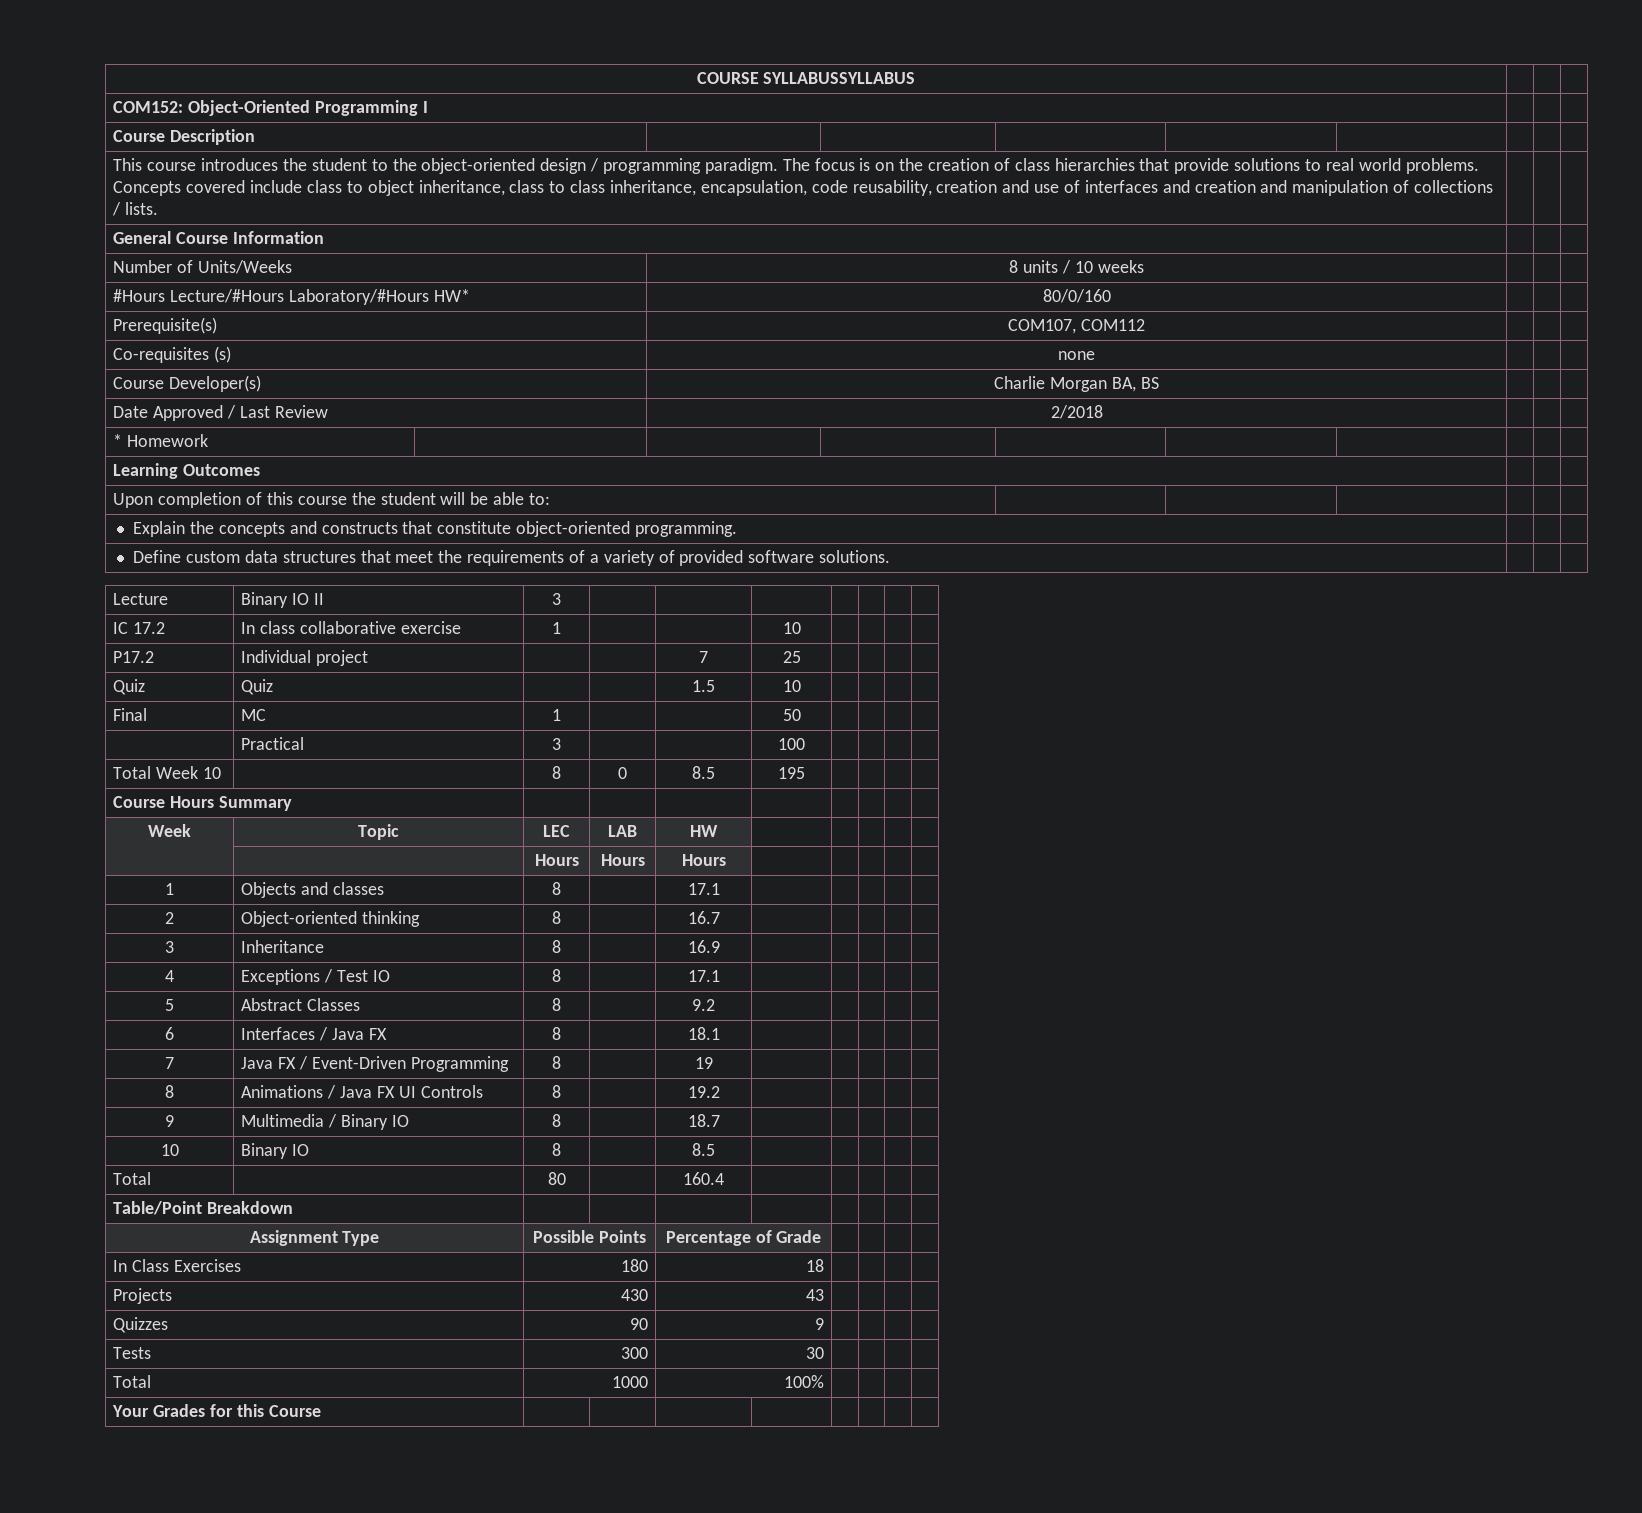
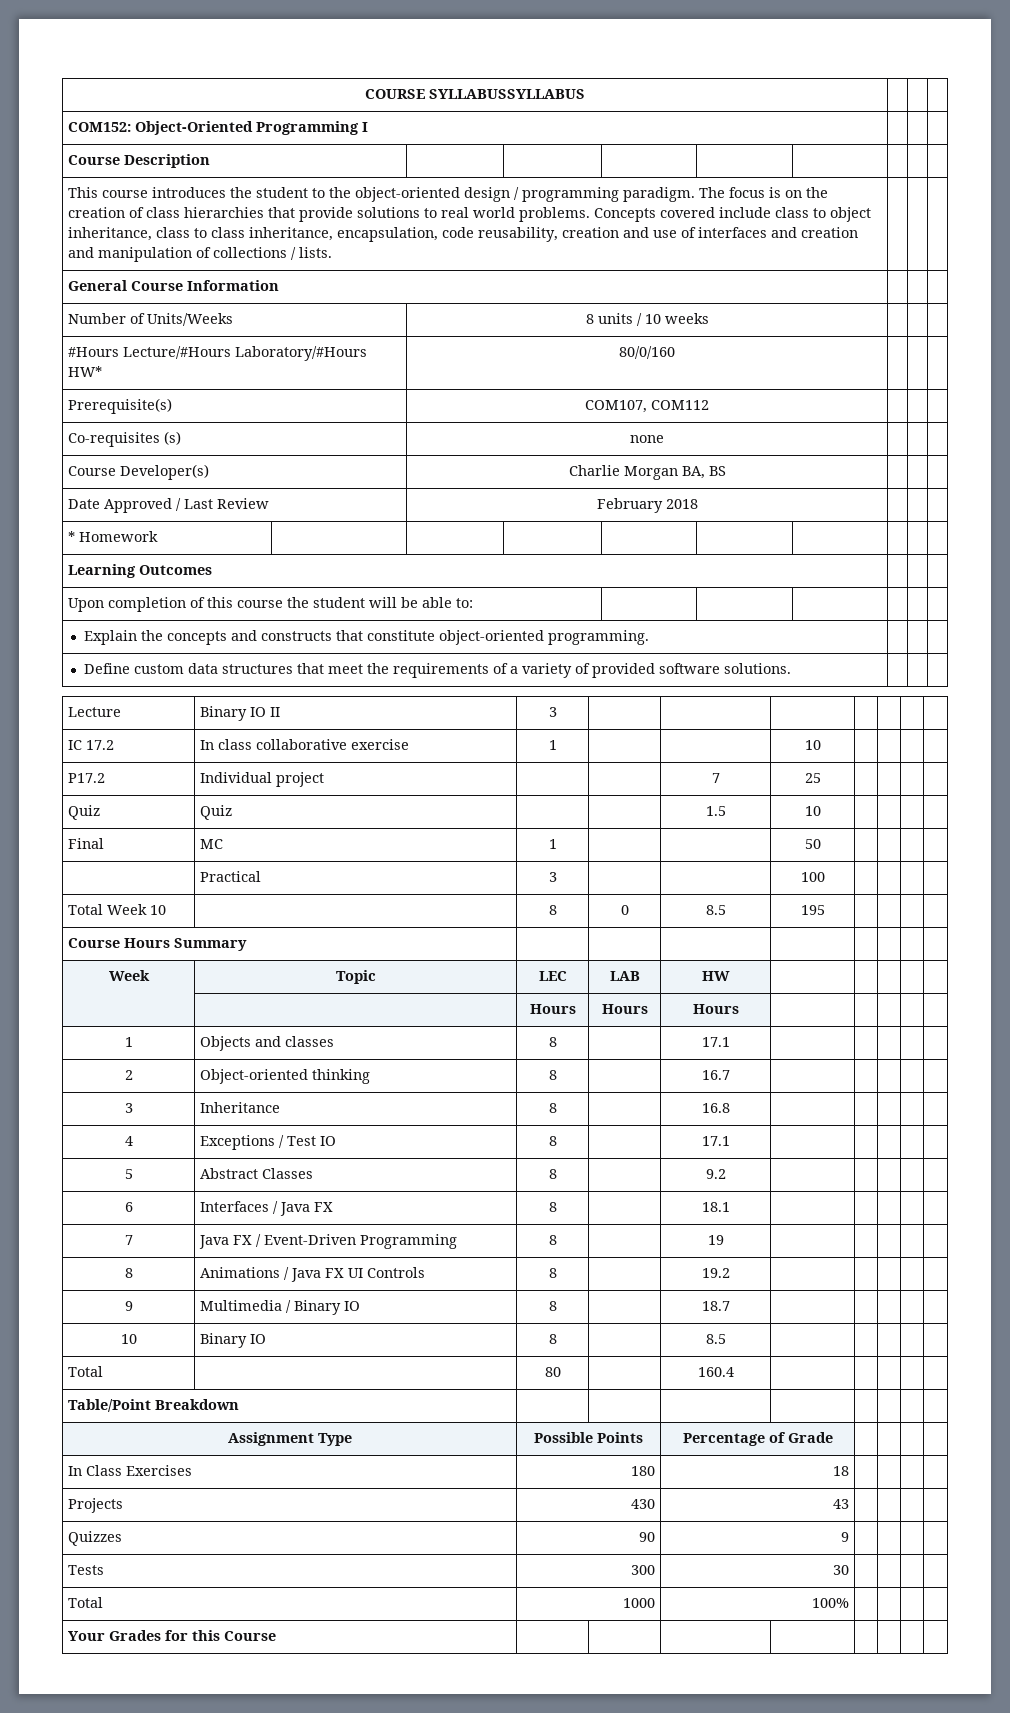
[1050,405,1103,419] 2/2018 -> [596,498,698,513] February 2018
[687,940,720,953] 16.9 -> [701,1103,730,1113] 16.8

